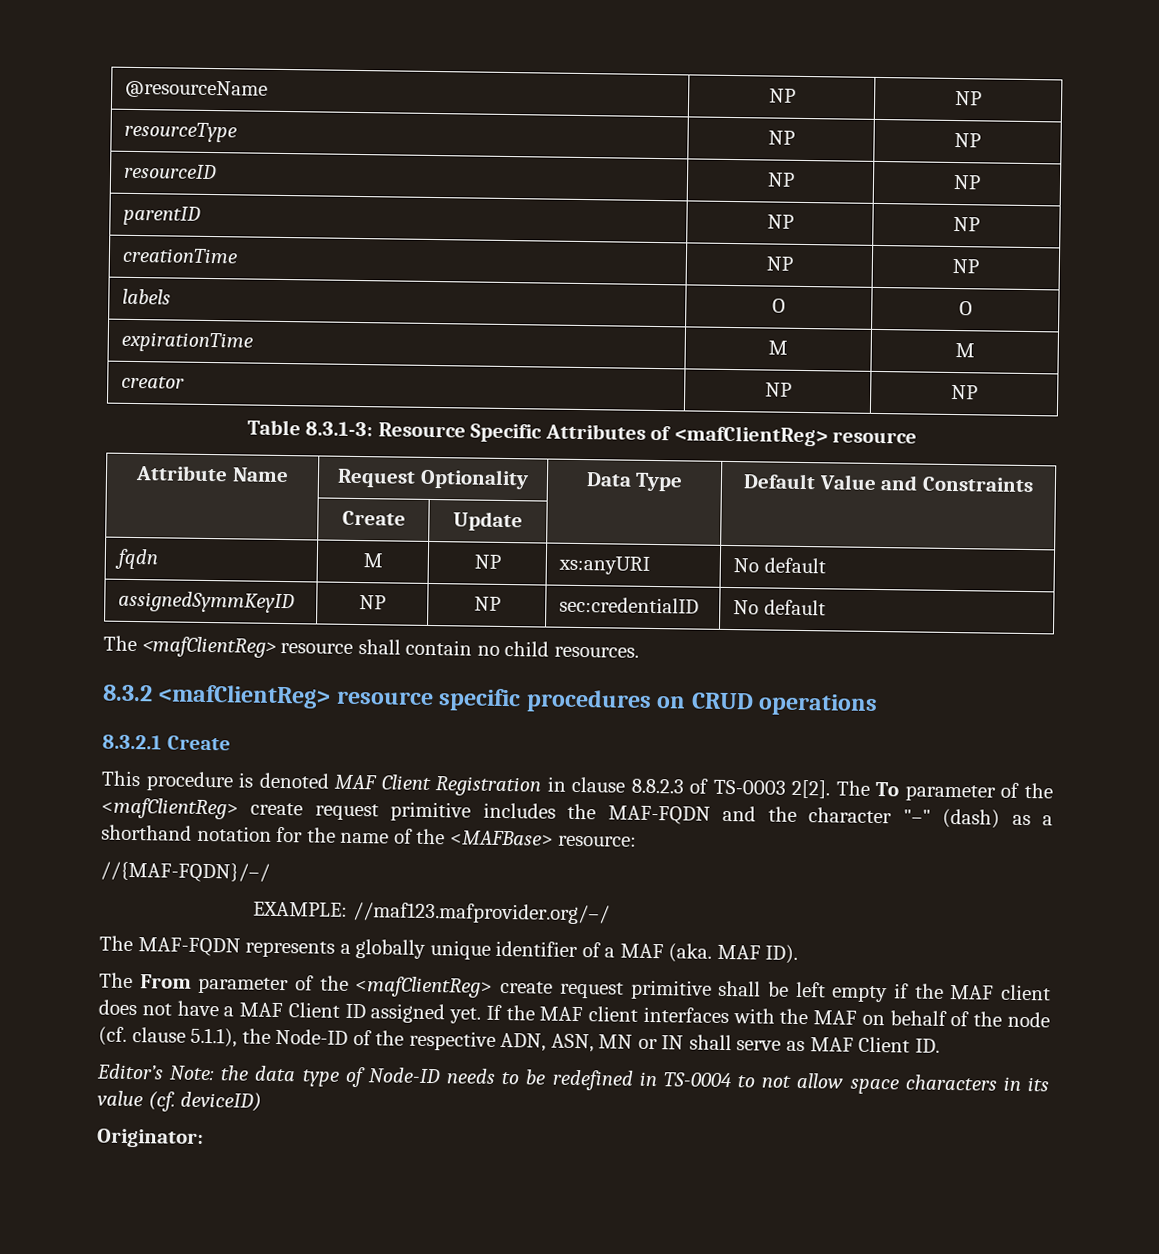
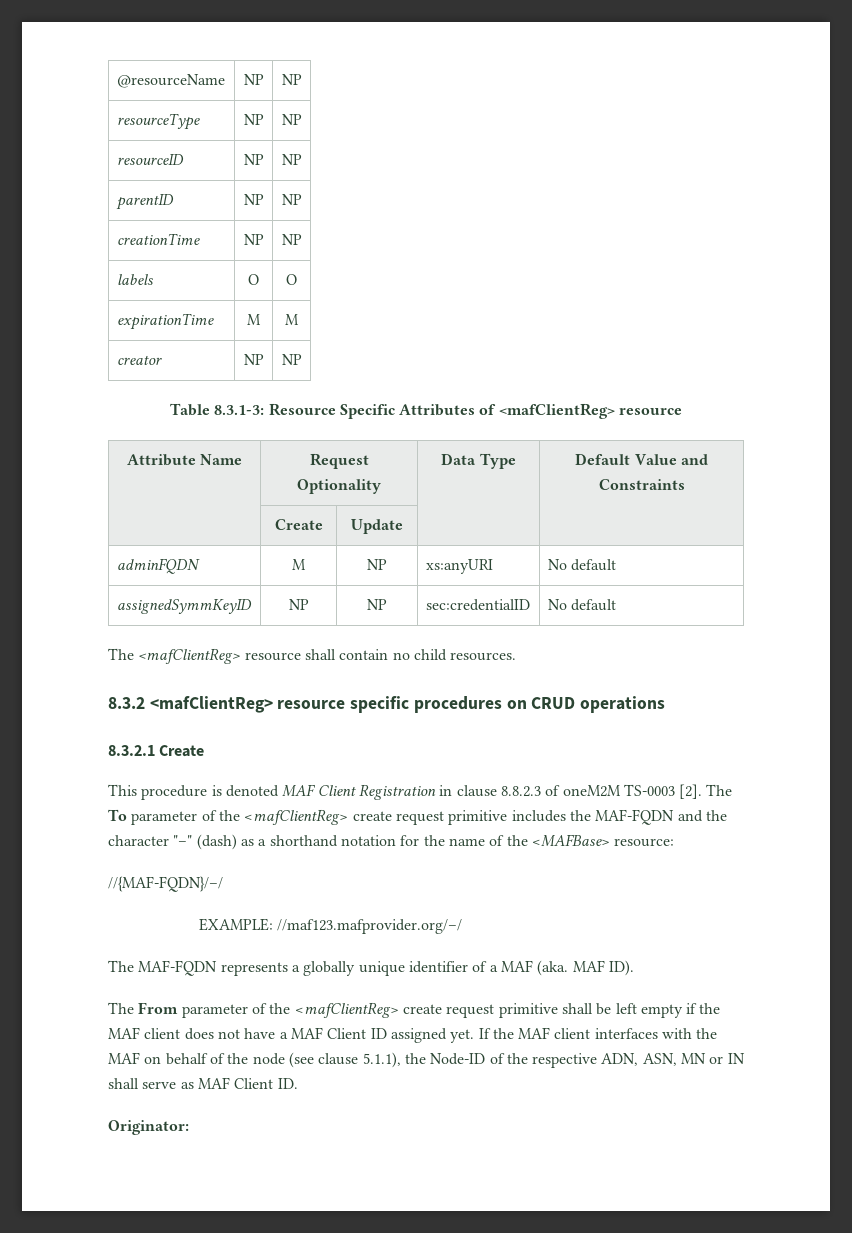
[114,548,160,570] fqdn -> [116,558,200,574] adminFQDN
[712,779,831,799] TS-0003 2[2]. -> [562,784,703,799] oneM2M TS-0003 [2].
[98,1026,127,1046] (cf. -> [288,1052,314,1068] (see
[96,1063,1049,1095] [97,1090,263,1112] // Editor’s Note: the data type of Node-ID needs to be redefined in TS-0004 to not allow space characters in its value (cf. deviceID) -> (298, 1083) none

